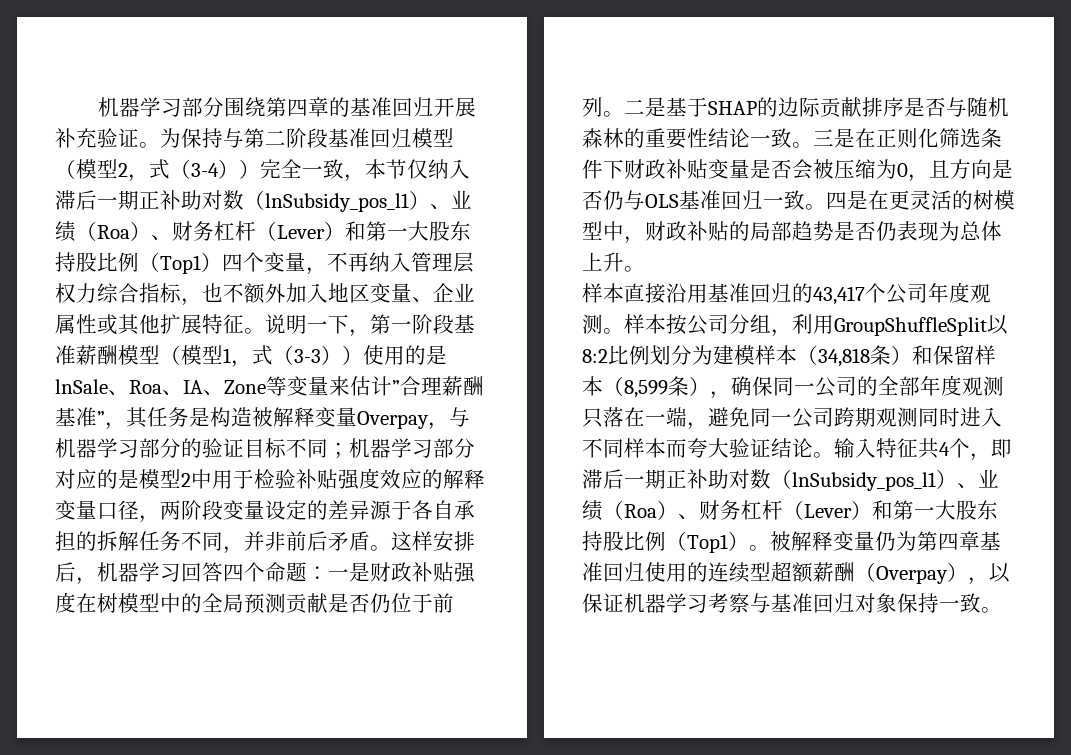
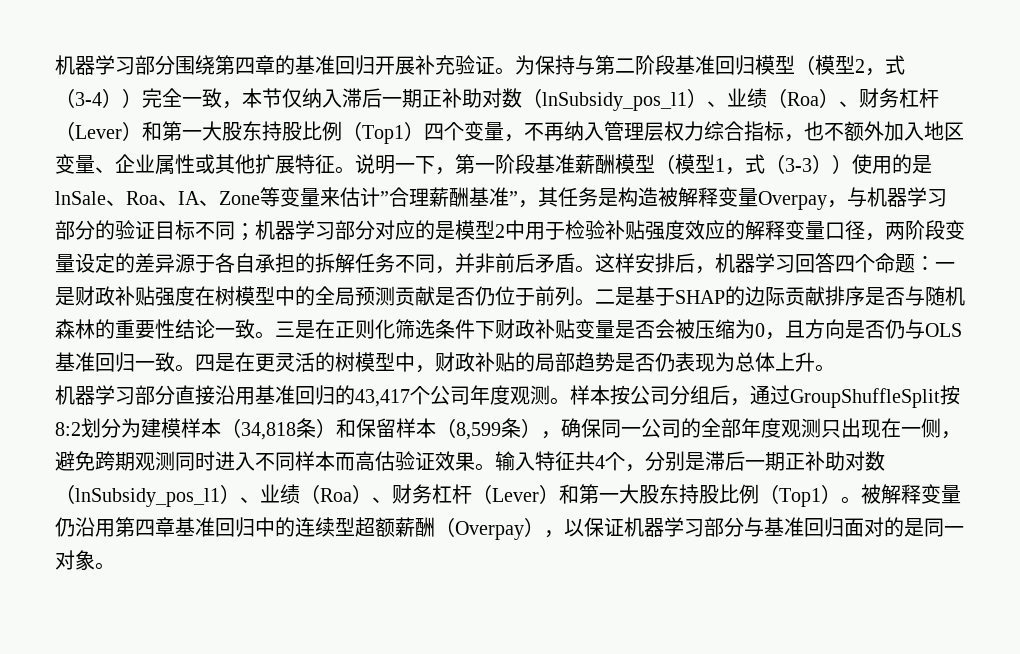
[582,283,624,303] 样本 -> [55,385,175,405] 机器学习部分
[771,314,1008,337] [582,345,650,365] ，利用GroupShuffleSplit以8:2比例 -> [710,385,960,408] [55,422,81,436] 后，通过GroupShuffleSplit按8:2
[603,407,834,430] 落在一端，避免同一公司 -> [841,418,961,439] [55,451,95,471] 出现在一侧，避免
[687,438,813,458] 夸大验证结论 -> [355,451,475,471] 高估验证效果
[991,439,1012,458] 即 -> [645,451,705,471] 分别是
[896,531,917,551] 为 -> [75,517,115,537] 沿用
[645,562,687,582] 使用 -> [255,517,275,537] 中
[708,593,750,613] 考察 -> [704,517,744,537] 部分
[855,593,981,613] 对象保持一致 -> [844,517,964,537] [55,550,95,570] 面对的是同一对象

